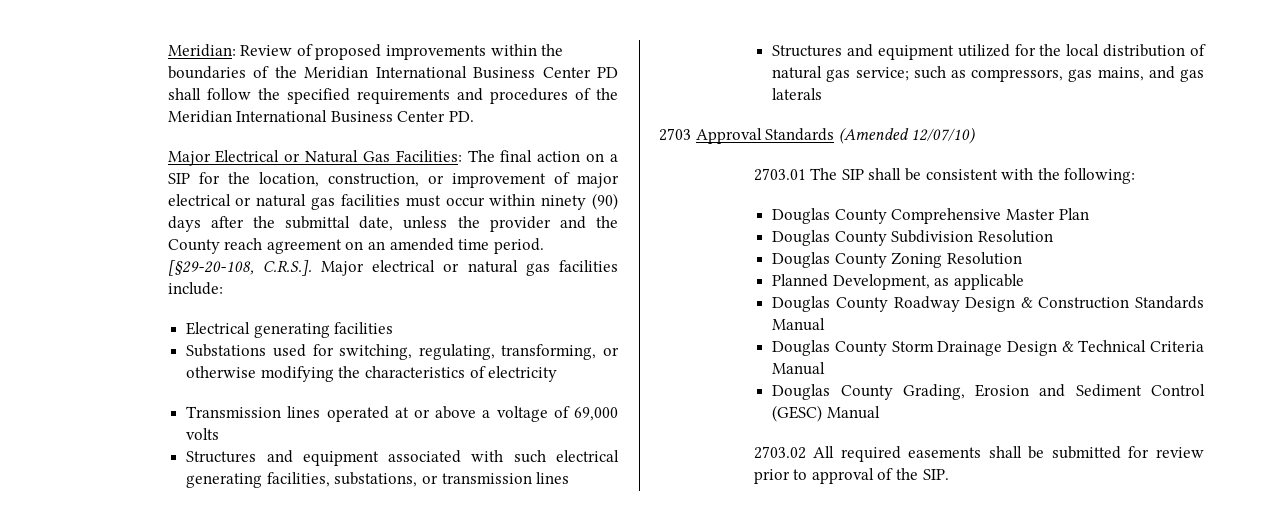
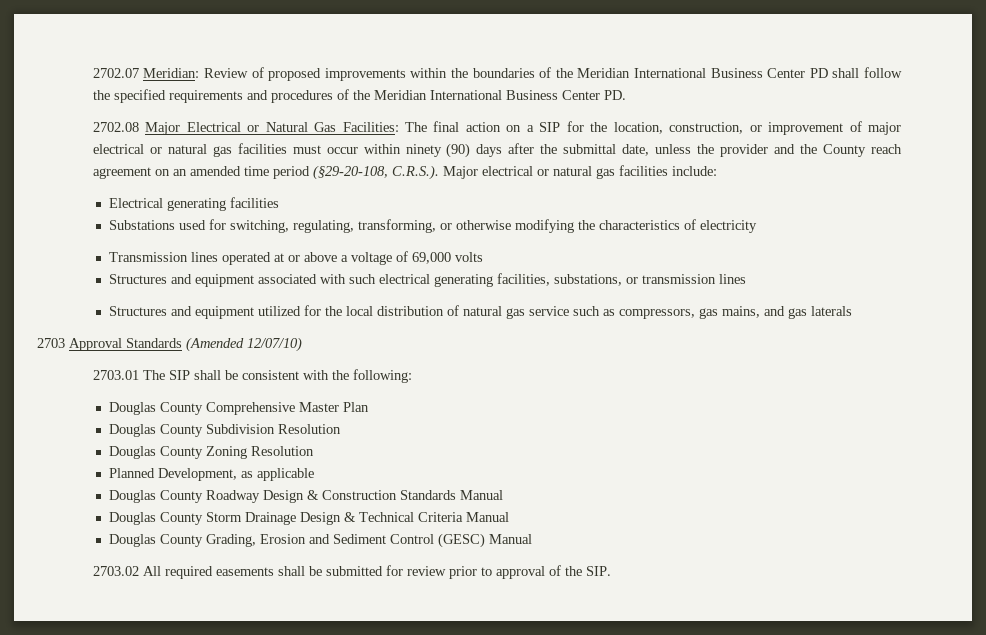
(167, 50) none -> [92,68,139,78] 2702.07
(474, 116) none -> [92,122,139,132] 2702.08
[493,238,544,254] [167,260,312,276] period. [§29-20-108, C.R.S.]. -> [272,165,439,180] period (§29-20-108, C.R.S.).
[855,67,909,81] service; -> [528,306,569,316] service

